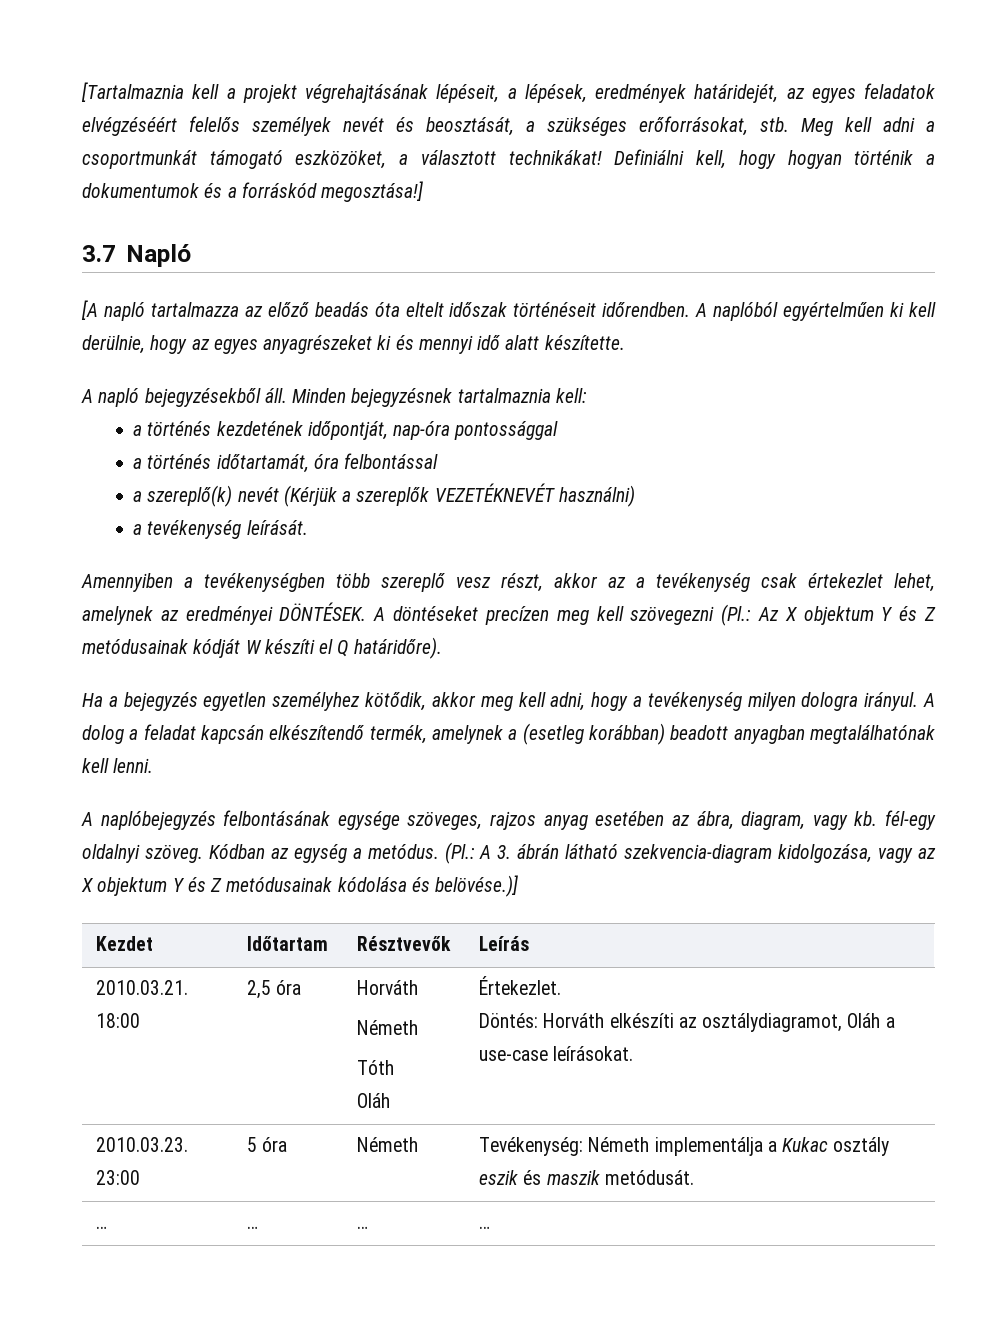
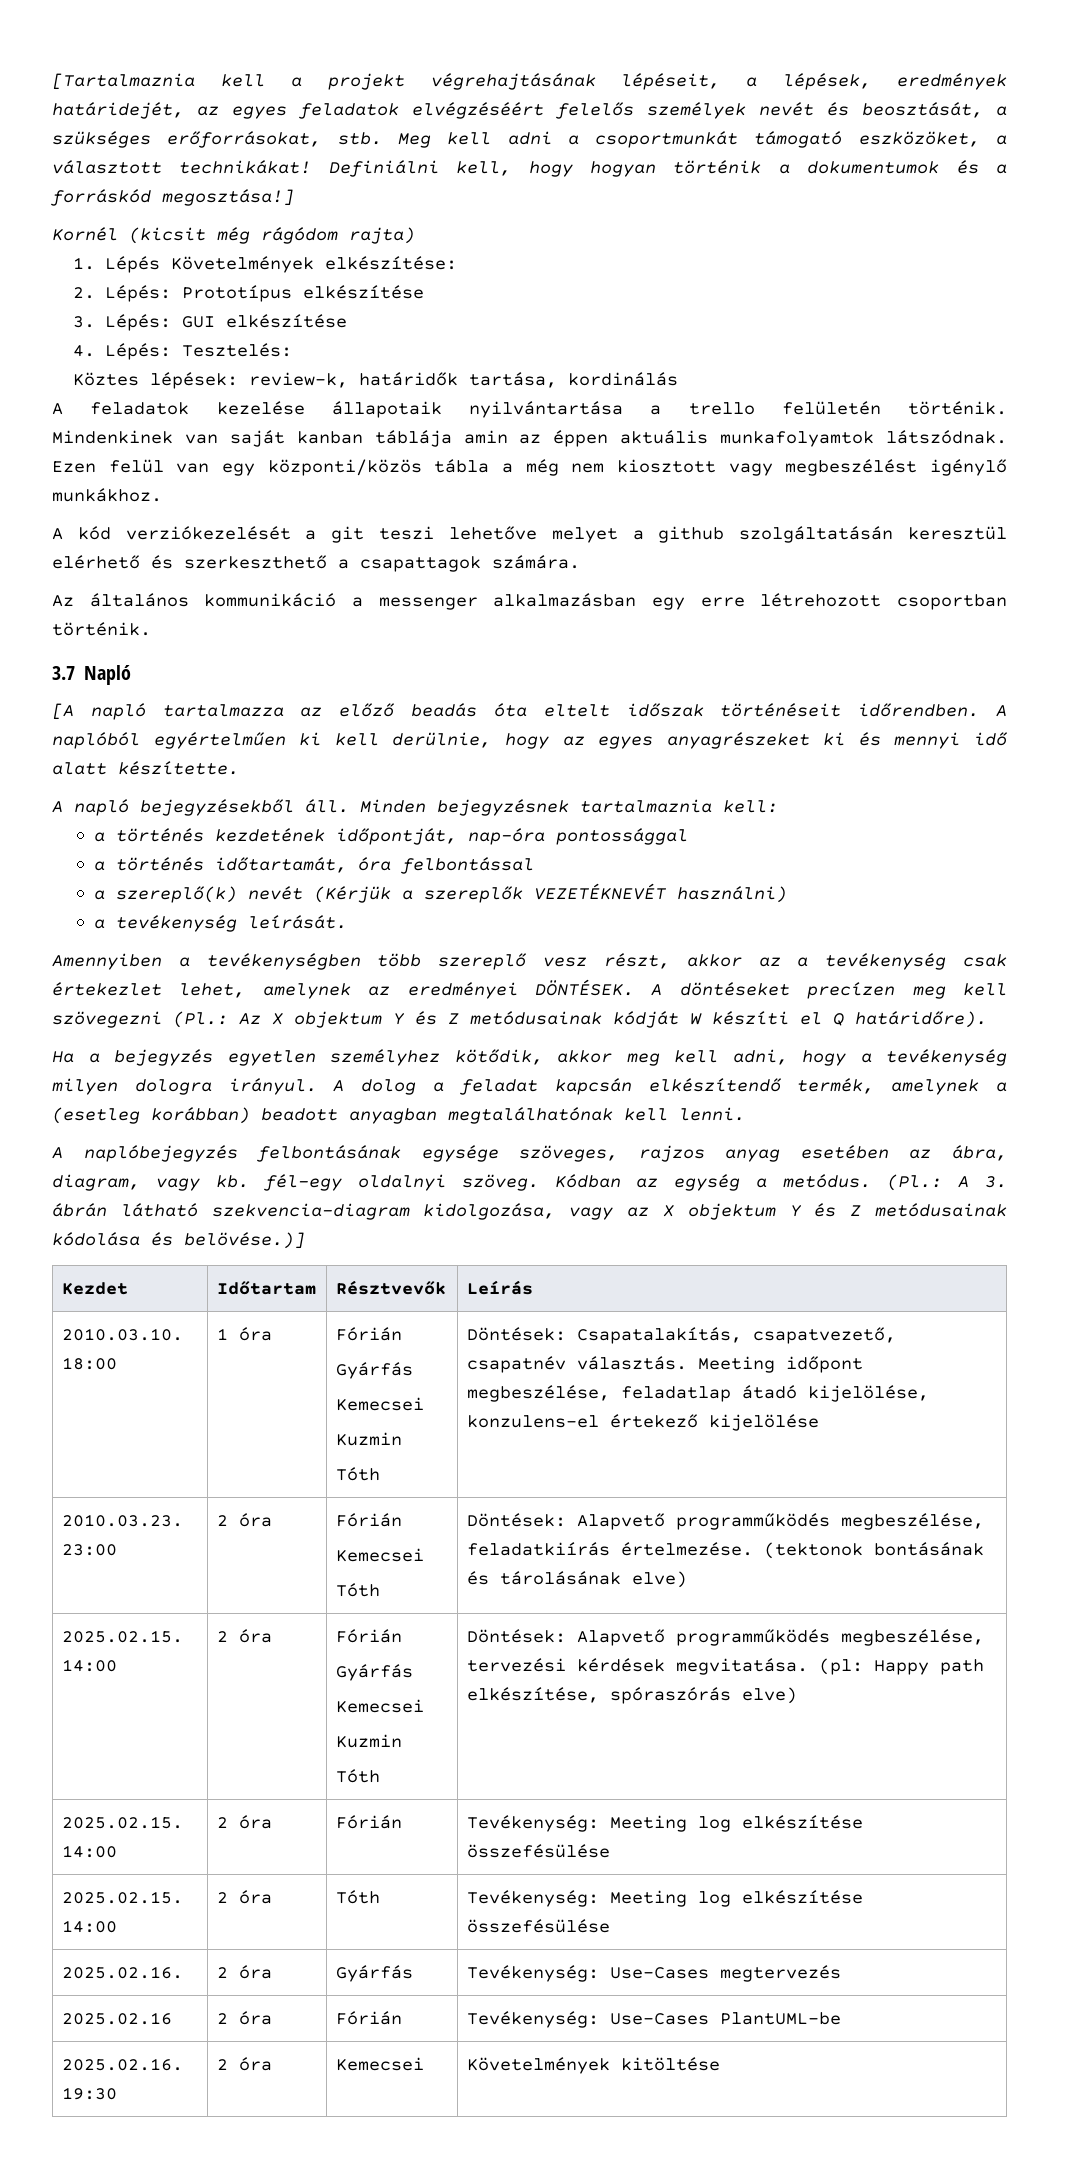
(424, 191) none -> [52,227,415,244] [73,256,457,273] [73,285,424,302] [73,314,347,331] [73,343,292,360] [73,372,679,389] [52,401,1007,418] [52,430,1007,447] [52,459,1007,476] [52,488,162,502] [52,526,1008,543] [52,555,580,572] [52,593,1007,610] [52,622,151,636] // Kornél (kicsit még rágódom rajta) // 1. Lépés Követelmények elkészítése: // 2. Lépés: Prototípus elkészítése // 3. Lépés: GUI elkészítése // 4. Lépés: Tesztelés: // Köztes lépések: review-k, határidők tartása, kordinálás // A feladatok kezelése állapotaik nyilvántartása a trello felületén történik. Mindenkinek van saját kanban táblája amin az éppen aktuális munkafolyamtok látszódnak. Ezen felül van egy központi/közös tábla a még nem kiosztott vagy megbeszélést igénylő munkákhoz. // A kód verziókezelését a git teszi lehetőve melyet a github szolgáltatásán keresztül elérhető és szerkeszthető a csapattagok számára. // Az általános kommunikáció a messenger alkalmazásban egy erre létrehozott csoportban történik.
[95,980,188,995] 2010.03.21. -> [61,1328,183,1341] 2010.03.10.
[246,980,302,999] [356,980,418,995] [356,1020,418,1035] [356,1060,394,1075] [356,1093,390,1108] [478,976,561,995] [478,1013,895,1032] [478,1046,634,1061] 2,5 óra | Horváth // Németh // Tóth // Oláh | Értekezlet. // Döntés: Horváth elkészíti az osztálydiagramot, Oláh a use-case leírásokat. -> [216,1327,272,1341] [335,1327,402,1341] [335,1362,413,1379] [335,1397,424,1411] [335,1432,402,1446] [335,1467,380,1481] [466,1327,896,1344] [466,1356,863,1373] [466,1385,929,1402] [466,1414,819,1431] 1 óra | Fórián // Gyárfás // Kemecsei // Kuzmin // Tóth | Döntések: Csapatalakítás, csapatvezető, csapatnév választás. Meeting időpont megbeszélése, feladatlap átadó kijelölése, konzulens-el értekező kijelölése
[246,1137,288,1152] [356,1137,418,1152] [478,1137,890,1156] [478,1170,694,1185] [95,1226,107,1229] [246,1226,258,1229] [356,1226,368,1229] [478,1226,490,1229] 5 óra | Németh | Tevékenység: Németh implementálja a Kukac osztály eszik és maszik metódusát. // … | … | … | … -> [216,1513,272,1527] [335,1513,402,1527] [335,1548,424,1562] [335,1583,380,1597] [466,1513,984,1530] [466,1542,984,1559] [466,1571,687,1588] [61,1630,183,1643] [61,1659,117,1672] [216,1629,272,1643] [335,1629,402,1643] [335,1664,413,1681] [335,1699,424,1713] [335,1734,402,1748] [335,1769,380,1783] [466,1629,984,1646] [466,1658,984,1675] [466,1687,797,1704] [61,1816,183,1829] [61,1845,117,1858] [216,1815,272,1829] [335,1815,402,1829] [466,1815,863,1832] [466,1844,610,1858] [61,1891,183,1904] [61,1920,117,1933] [216,1890,272,1904] [335,1890,380,1904] [466,1890,863,1907] [466,1919,610,1933] [61,1966,183,1979] [216,1965,272,1979] [335,1965,413,1982] [466,1965,841,1982] [61,2012,172,2025] [216,2011,272,2025] [335,2011,402,2025] [466,2011,841,2028] [61,2058,183,2071] [61,2087,117,2100] [216,2057,272,2071] [335,2057,424,2071] [466,2057,720,2074] 2 óra | Fórián // Kemecsei // Tóth | Döntések: Alapvető programműködés megbeszélése, feladatkiírás értelmezése. (tektonok bontásának és tárolásának elve) // 2025.02.15. 14:00 | 2 óra | Fórián // Gyárfás // Kemecsei // Kuzmin // Tóth | Döntések: Alapvető programműködés megbeszélése, tervezési kérdések megvitatása. (pl: Happy path elkészítése, spóraszórás elve) // 2025.02.15. 14:00 | 2 óra | Fórián | Tevékenység: Meeting log elkészítése összefésülése // 2025.02.15. 14:00 | 2 óra | Tóth | Tevékenység: Meeting log elkészítése összefésülése // 2025.02.16. | 2 óra | Gyárfás | Tevékenység: Use-Cases megtervezés // 2025.02.16 | 2 óra | Fórián | Tevékenység: Use-Cases PlantUML-be // 2025.02.16. 19:30 | 2 óra | Kemecsei | Követelmények kitöltése

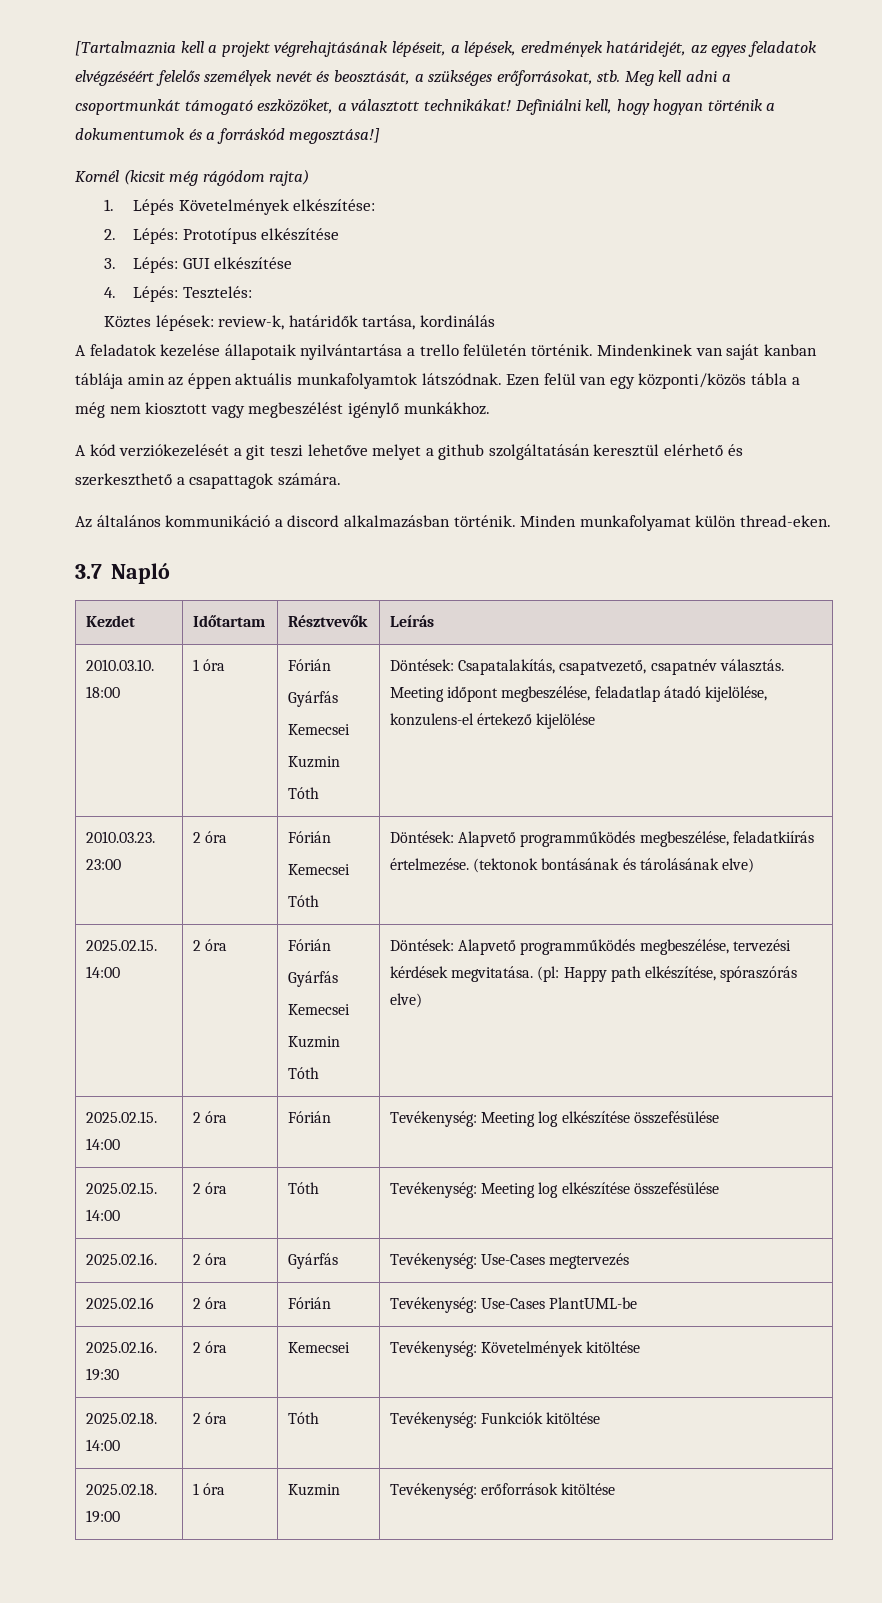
[378,593,1007,610] [52,622,151,636] [52,665,132,685] [52,703,1008,720] [52,732,1009,749] [52,761,239,775] [52,799,778,816] [93,828,688,845] [93,857,534,874] [93,883,787,903] [93,915,347,932] [52,953,1008,970] [52,979,1007,999] [52,1011,987,1028] [52,1049,1007,1066] [52,1078,1008,1095] [52,1107,745,1124] [52,1145,1007,1162] [52,1174,1007,1191] [52,1203,1008,1220] [52,1232,305,1249] messenger alkalmazásban egy erre létrehozott csoportban történik. // 3.7 Napló // [A napló tartalmazza az előző beadás óta eltelt időszak történéseit időrendben. A naplóból egyértelműen ki kell derülnie, hogy az egyes anyagrészeket ki és mennyi idő alatt készítette. // A napló bejegyzésekből áll. Minden bejegyzésnek tartalmaznia kell: // a történés kezdetének időpontját, nap-óra pontossággal // a történés időtartamát, óra felbontással // a szereplő(k) nevét (Kérjük a szereplők VEZETÉKNEVÉT használni) // a tevékenység leírását. // Amennyiben a tevékenységben több szereplő vesz részt, akkor az a tevékenység csak értekezlet lehet, amelynek az eredményei DÖNTÉSEK. A döntéseket precízen meg kell szövegezni (Pl.: Az X objektum Y és Z metódusainak kódját W készíti el Q határidőre). // Ha a bejegyzés egyetlen személyhez kötődik, akkor meg kell adni, hogy a tevékenység milyen dologra irányul. A dolog a feladat kapcsán elkészítendő termék, amelynek a (esetleg korábban) beadott anyagban megtalálhatónak kell lenni. // A naplóbejegyzés felbontásának egysége szöveges, rajzos anyag esetében az ábra, diagram, vagy kb. fél-egy oldalnyi szöveg. Kódban az egység a metódus. (Pl.: A 3. ábrán látható szekvencia-diagram kidolgozása, vagy az X objektum Y és Z metódusainak kódolása és belövése.)] -> [287,515,831,531] [75,563,170,584] discord alkalmazásban történik. Minden munkafolyamat külön thread-eken. // 3.7 Napló
(424, 2064) none -> [390,1341,478,1357] Tevékenység:
(720, 2064) none -> [86,1412,158,1424] [86,1439,121,1451] [193,1412,228,1424] [288,1412,320,1424] [390,1412,601,1428] [86,1483,158,1495] [86,1510,121,1523] [193,1483,226,1495] [288,1484,341,1496] [390,1483,616,1499] // 2025.02.18. 14:00 | 2 óra | Tóth | Tevékenység: Funkciók kitöltése // 2025.02.18. 19:00 | 1 óra | Kuzmin | Tevékenység: erőforrások kitöltése

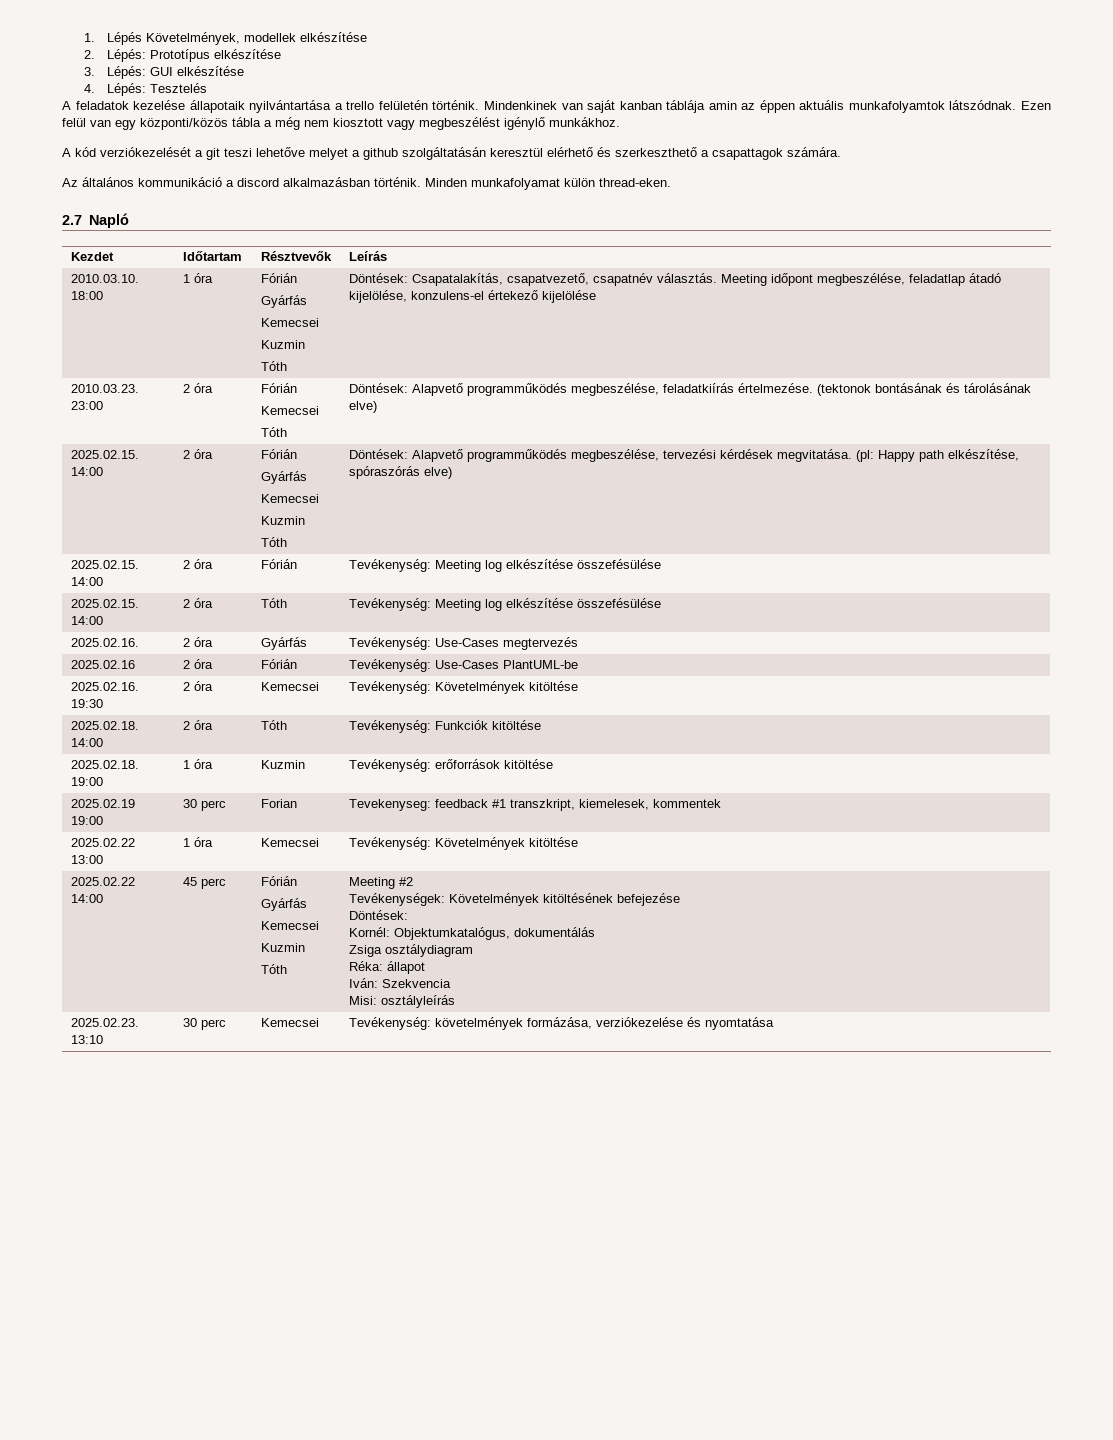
[75,41,818,57] [75,70,731,86] [75,99,776,115] [75,128,381,144] [75,169,310,186] [103,199,376,215] [Tartalmaznia kell a projekt végrehajtásának lépéseit, a lépések, eredmények határidejét, az egyes feladatok elvégzéséért felelős személyek nevét és beosztását, a szükséges erőforrásokat, stb. Meg kell adni a csoportmunkát támogató eszközöket, a választott technikákat! Definiálni kell, hogy hogyan történik a dokumentumok és a forráskód megosztása!] // Kornél (kicsit még rágódom rajta) // 1. Lépés Követelmények elkészítése: -> [84,32,367,45] 1. Lépés Követelmények, modellek elkészítése
[182,286,252,299] [103,315,495,331] Tesztelés: // Köztes lépések: review-k, határidők tartása, kordinálás -> [149,83,207,93] Tesztelés
[75,564,102,579] 3.7 -> [62,215,82,225] 2.7
(616, 1489) none -> [70,799,135,808] [70,816,103,825] [182,799,226,811] [260,799,297,808] [348,799,721,811] [70,838,135,847] [70,855,103,864] [182,837,213,847] [260,838,319,847] [348,837,578,850] [70,877,135,886] [70,894,103,903] [182,877,226,889] [260,876,297,886] [260,898,307,911] [260,921,319,930] [260,943,305,952] [260,964,287,974] [348,877,413,889] [348,893,680,906] [348,910,408,920] [348,927,595,940] [348,944,473,957] [348,961,425,974] [348,978,451,988] [348,995,455,1008] [70,1018,139,1027] [70,1035,103,1044] [182,1018,226,1030] [260,1018,319,1027] [348,1017,774,1030] // 2025.02.19 19:00 | 30 perc | Forian | Tevekenyseg: feedback #1 transzkript, kiemelesek, kommentek // 2025.02.22 13:00 | 1 óra | Kemecsei | Tevékenység: Követelmények kitöltése // 2025.02.22 14:00 | 45 perc | Fórián // Gyárfás // Kemecsei // Kuzmin // Tóth | Meeting #2 // Tevékenységek: Követelmények kitöltésének befejezése // Döntések: // Kornél: Objektumkatalógus, dokumentálás // Zsiga osztálydiagram // Réka: állapot // Iván: Szekvencia // Misi: osztályleírás // 2025.02.23. 13:10 | 30 perc | Kemecsei | Tevékenység: követelmények formázása, verziókezelése és nyomtatása

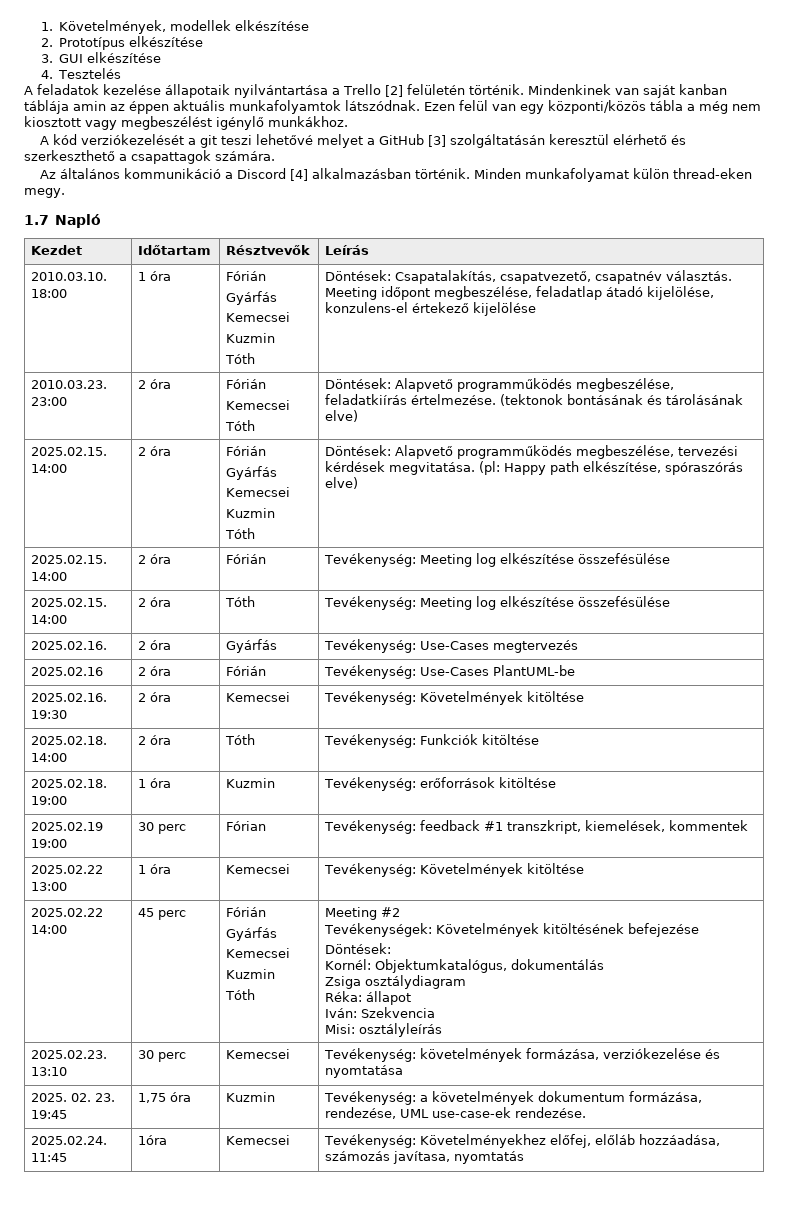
[106,32,142,45] Lépés -> (53, 26) none
[106,49,146,62] Lépés: -> (53, 42) none
[106,66,146,79] Lépés: -> (53, 58) none
[106,83,146,96] Lépés: -> (53, 74) none
[346,101,375,110] trello -> [343,84,403,97] Trello [2]
[256,147,305,157] lehetőve -> [256,134,314,145] lehetővé
[363,148,398,160] github -> [379,134,447,147] GitHub [3]
[237,178,279,187] discord -> [237,168,309,181] Discord [4]
[599,178,671,187] [62,215,82,225] thread-eken. // 2.7 -> [673,168,753,179] [24,188,65,198] [24,215,49,225] thread-eken megy. // 1.7
[260,799,297,808] [348,799,431,811] Forian | Tevekenyseg: -> [226,821,267,831] [324,820,417,834] Fórian | Tevékenység:
[578,799,649,810] kiemelesek, -> [585,820,666,832] kiemelések,
(774, 1023) none -> [31,1093,116,1102] [31,1110,68,1119] [138,1092,192,1103] [226,1092,276,1102] [324,1091,703,1105] [325,1107,587,1119] [31,1136,108,1145] [31,1153,68,1162] [138,1135,168,1145] [226,1135,291,1145] [324,1134,721,1148] [325,1151,525,1164] // 2025. 02. 23. 19:45 | 1,75 óra | Kuzmin | Tevékenység: a követelmények dokumentum formázása, rendezése, UML use-case-ek rendezése. // 2025.02.24. 11:45 | 1óra | Kemecsei | Tevékenység: Követelményekhez előfej, előláb hozzáadása, számozás javítasa, nyomtatás

